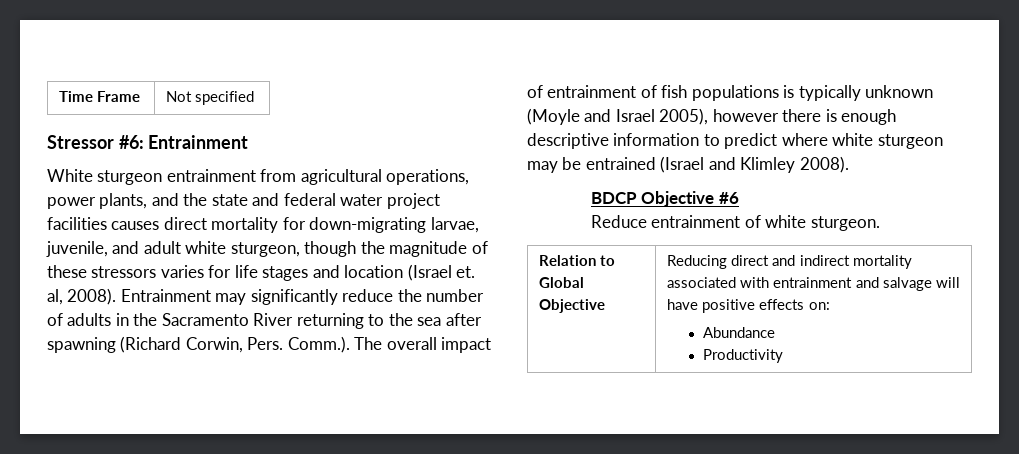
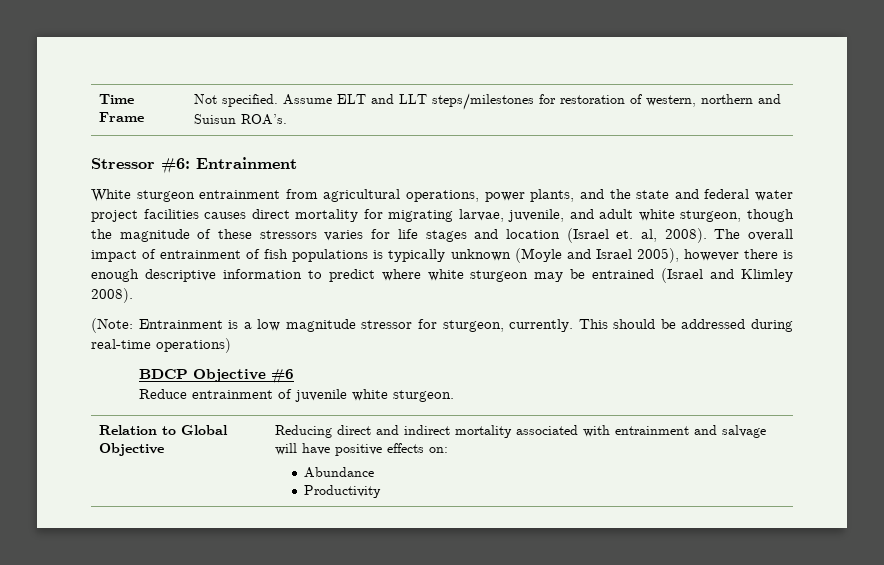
[195,91,255,105] specified -> [222,93,782,110] [194,114,288,125] specified. Assume ELT and LLT steps/milestones for restoration of western, northern and Suisun ROA’s.
[309,217,427,233] down-migrating -> [388,210,454,222] migrating
[120,289,485,305] [47,313,482,329] [47,336,350,353] Entrainment may significantly reduce the number of adults in the Sacramento River returning to the sea after spawning (Richard Corwin, Pers. Comm.). -> (707, 235) none
(849, 164) none -> [91,318,793,333] [91,338,231,353] // (Note: Entrainment is a low magnitude stressor for sturgeon, currently. This should be addressed during real-time operations)
(761, 221) none -> [295,389,348,402] juvenile

